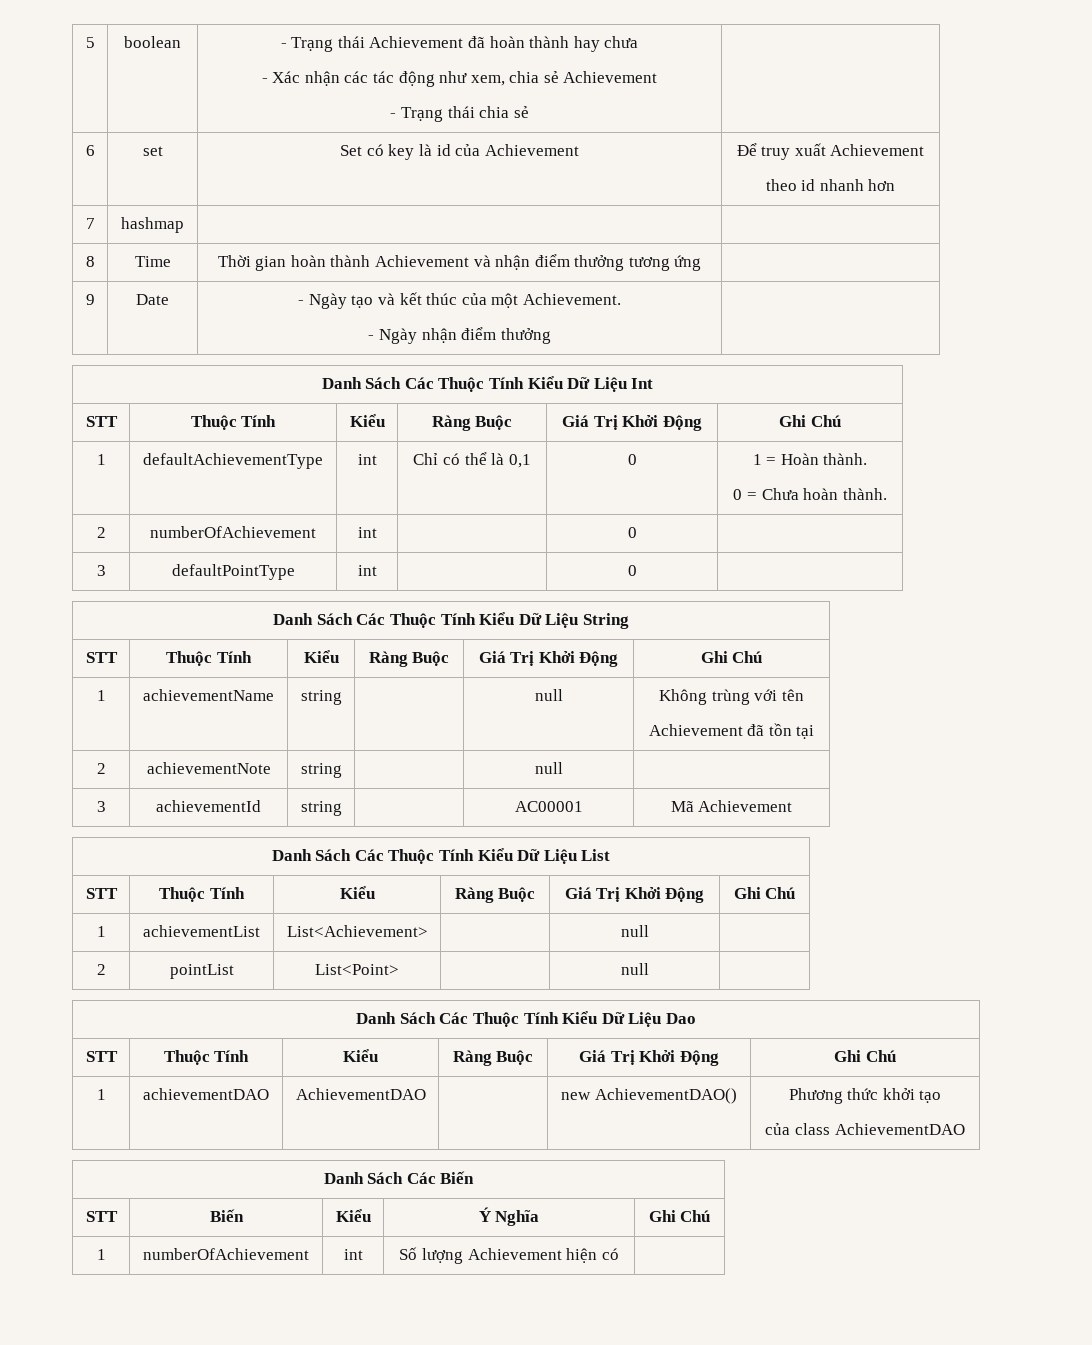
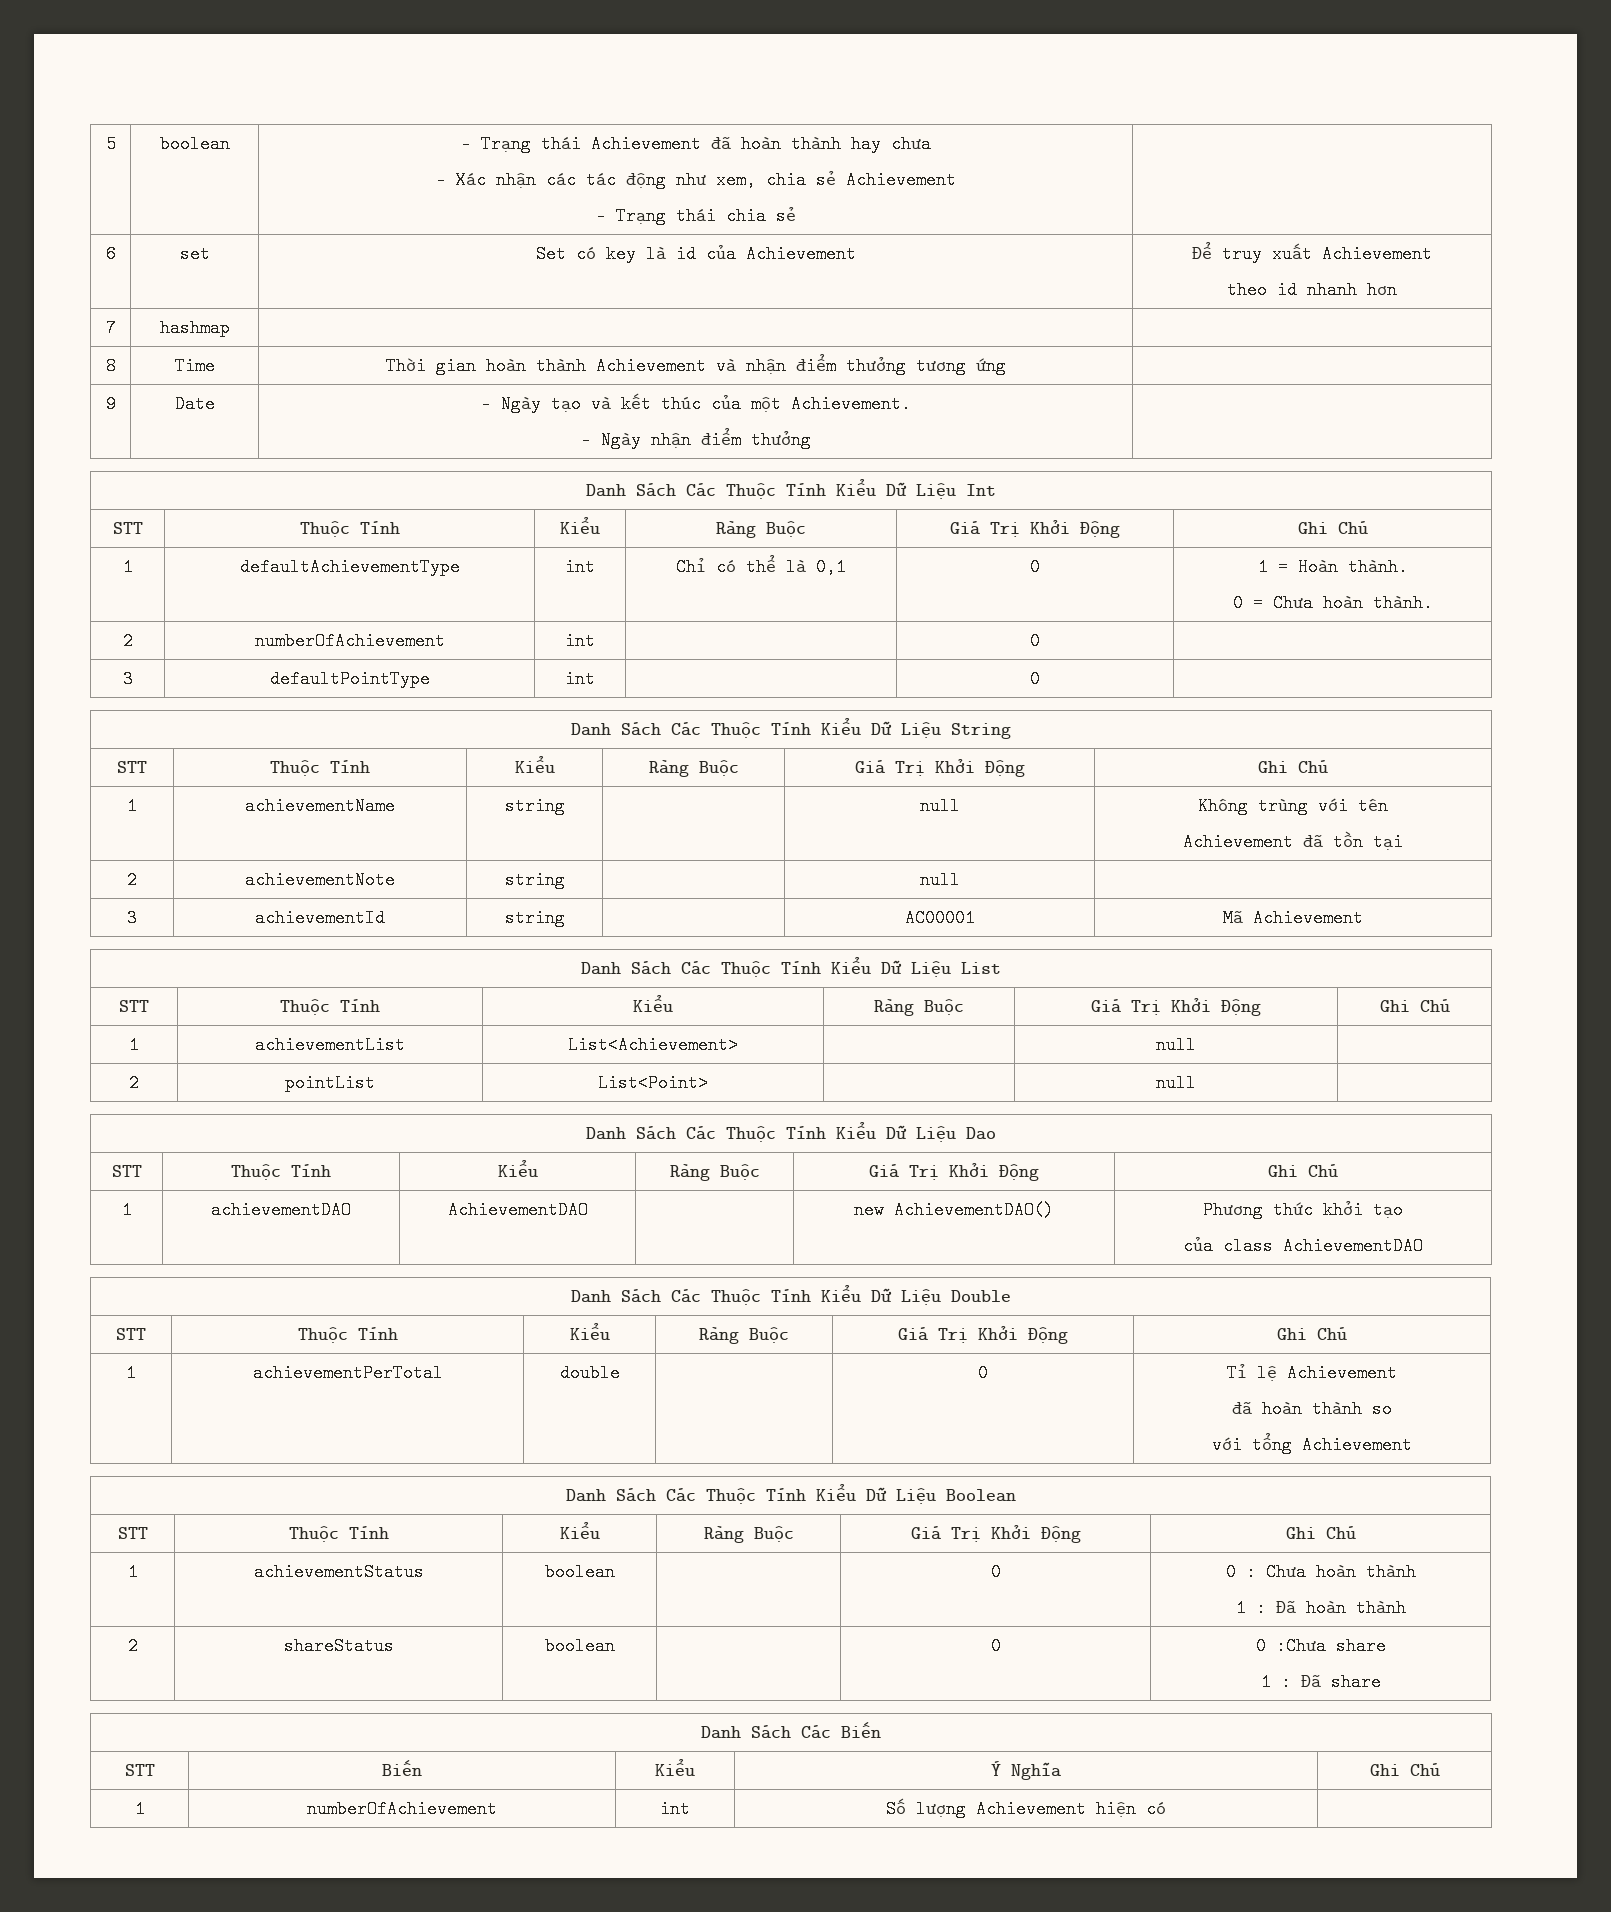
(965, 1129) none -> [570,1285,1011,1305] [116,1328,146,1340] [297,1327,398,1343] [569,1323,610,1340] [699,1327,789,1344] [898,1326,1068,1344] [1277,1327,1348,1340] [126,1364,136,1382] [252,1364,443,1382] [559,1364,620,1382] [978,1364,988,1382] [1227,1364,1398,1382] [1232,1400,1393,1418] [1212,1433,1413,1454] [565,1484,1016,1504] [117,1527,148,1539] [288,1526,389,1542] [559,1522,600,1539] [703,1526,794,1543] [910,1525,1081,1543] [1285,1526,1356,1539] [127,1563,138,1581] [253,1563,424,1581] [544,1563,615,1581] [990,1563,1001,1581] [1225,1563,1416,1581] [1235,1599,1406,1617] [127,1637,138,1655] [283,1637,394,1655] [544,1637,615,1655] [990,1637,1001,1655] [1255,1637,1386,1655] [1260,1673,1381,1691] // Danh Sách Các Thuộc Tính Kiểu Dữ Liệu Double // STT | Thuộc Tính | Kiểu | Ràng Buộc | Giá Trị Khởi Động | Ghi Chú // 1 | achievementPerTotal | double | | 0 | Tỉ lệ Achievement // đã hoàn thành so // với tổng Achievement // Danh Sách Các Thuộc Tính Kiểu Dữ Liệu Boolean // STT | Thuộc Tính | Kiểu | Ràng Buộc | Giá Trị Khởi Động | Ghi Chú // 1 | achievementStatus | boolean | | 0 | 0 : Chưa hoàn thành // 1 : Đã hoàn thành // 2 | shareStatus | boolean | | 0 | 0 :Chưa share // 1 : Đã share

